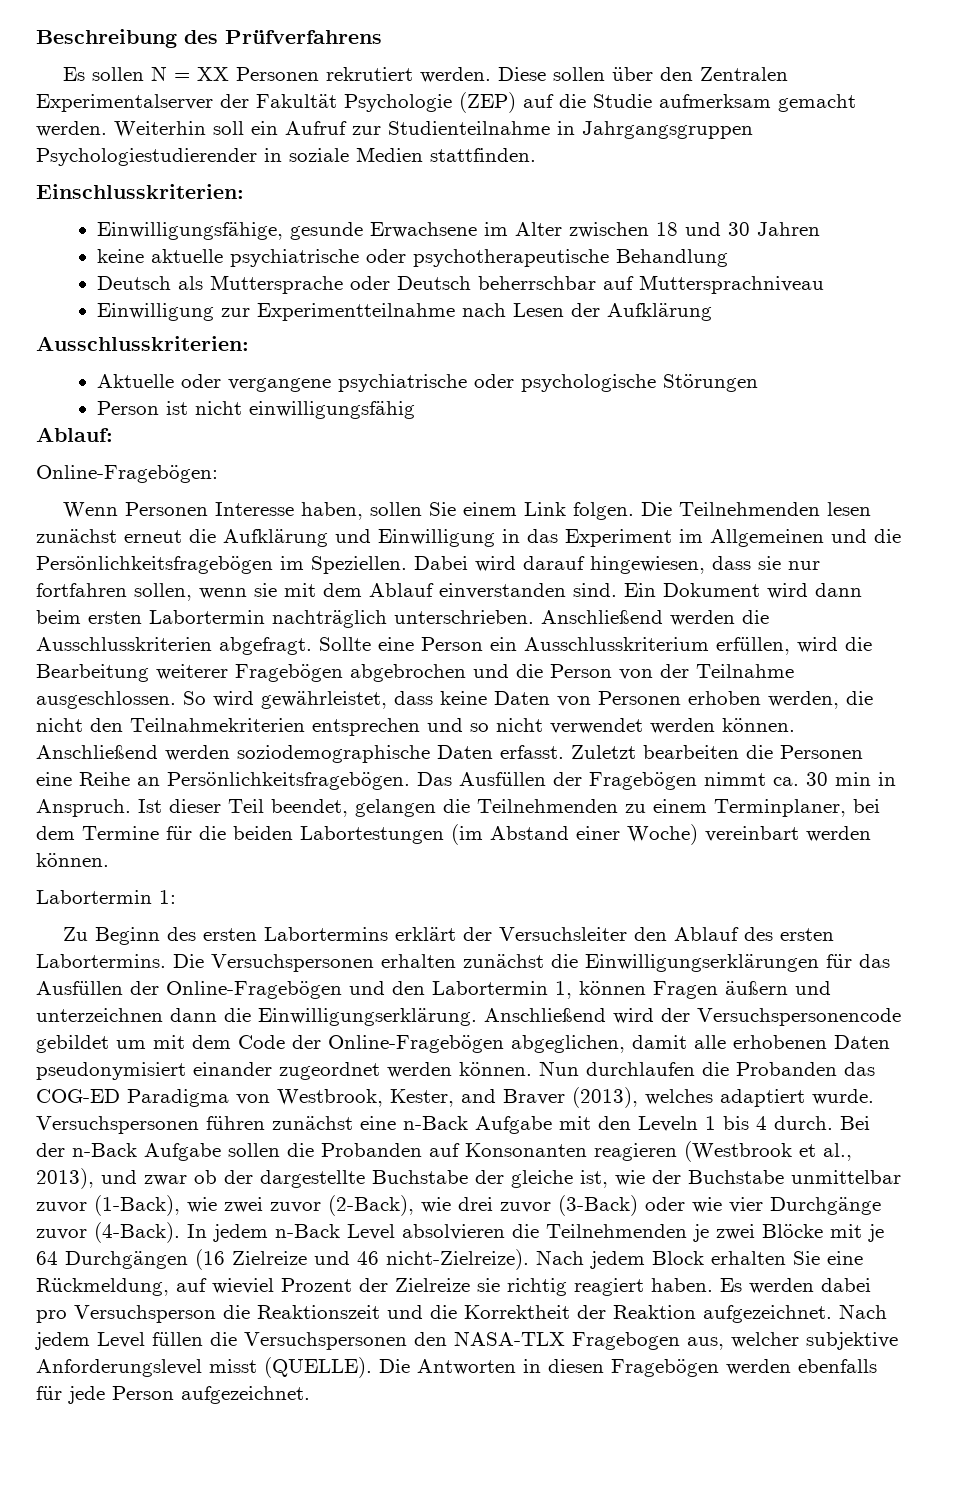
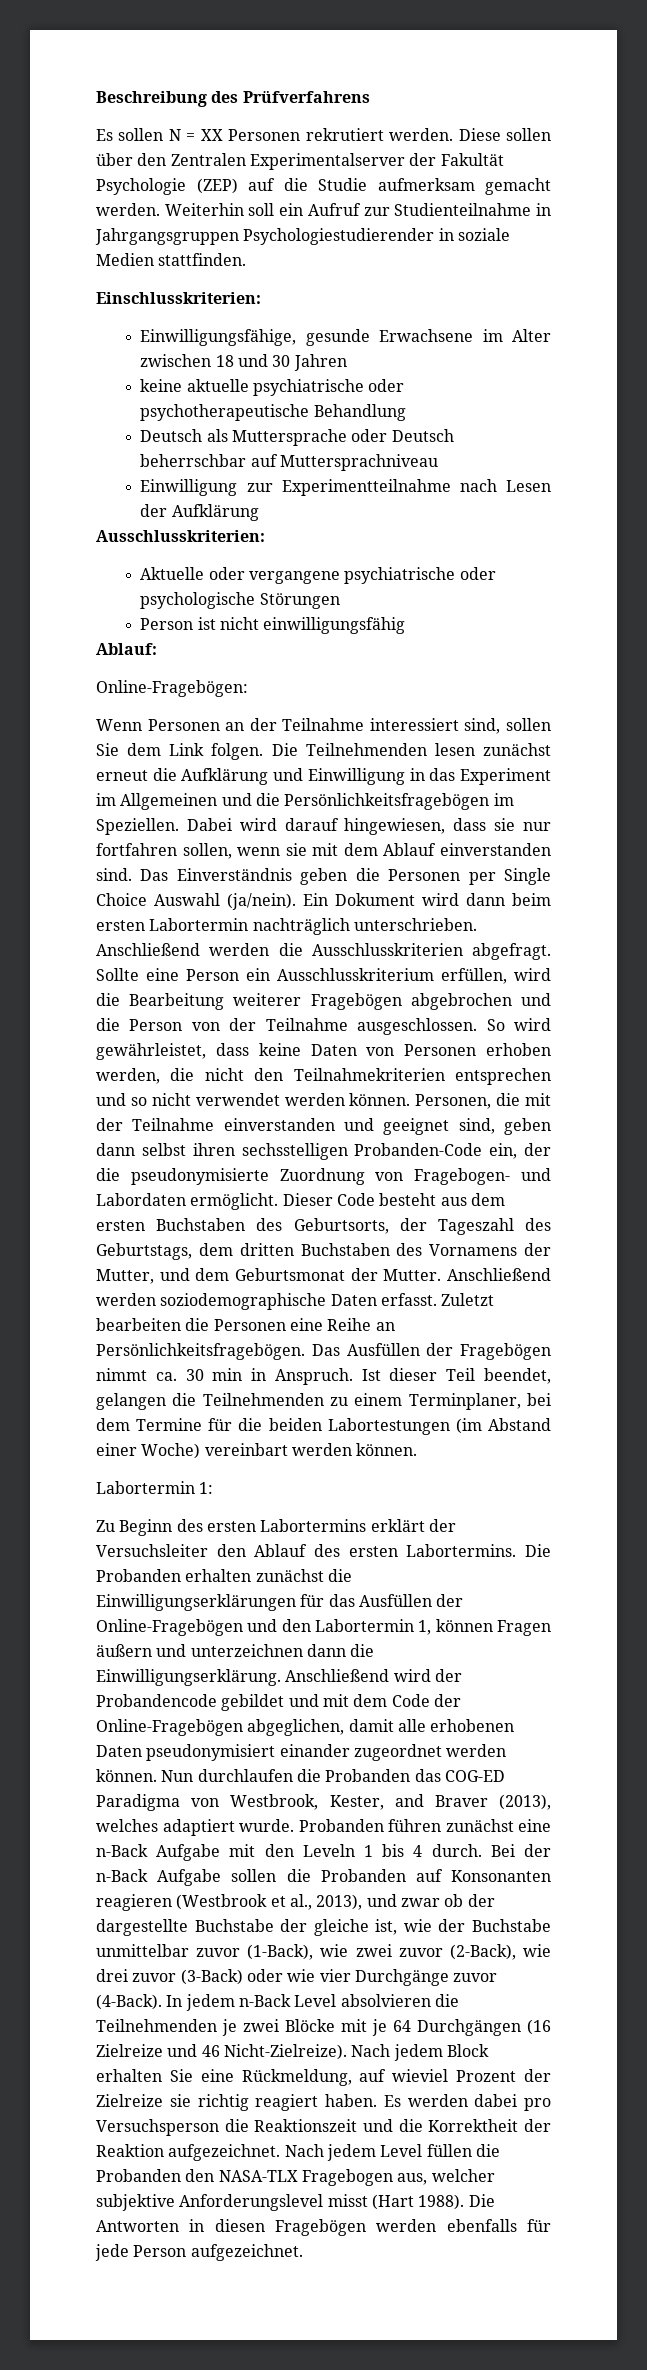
[214,502,363,520] Interesse haben, -> [225,718,501,734] an der Teilnahme interessiert sind,
[462,502,517,516] einem -> [127,743,162,756] dem
(617, 590) none -> [140,868,551,885] [96,893,296,910] Das Einverständnis geben die Personen per Single Choice Auswahl (ja/nein).
(795, 725) none -> [415,1093,551,1109] [96,1118,551,1135] [96,1143,551,1160] [96,1168,551,1185] [96,1193,505,1210] [96,1218,552,1235] [96,1243,551,1260] [96,1268,442,1284] Personen, die mit der Teilnahme einverstanden und geeignet sind, geben dann selbst ihren sechsstelligen Probanden-Code ein, der die pseudonymisierte Zuordnung von Fragebogen- und Labordaten ermöglicht. Dieser Code besteht aus dem ersten Buchstaben des Geburtsorts, der Tageszahl des Geburtstags, dem dritten Buchstaben des Vornamens der Mutter, und dem Geburtsmonat der Mutter.
[211,954,374,972] Versuchspersonen -> [96,1569,181,1582] Probanden
[697,1008,901,1026] [36,1035,146,1053] Versuchspersonencode gebildet um -> [96,1694,319,1711] Probandencode gebildet und
[36,1116,199,1134] Versuchspersonen -> [298,1819,384,1832] Probanden
[386,1249,529,1270] nicht-Zielreize). -> [223,2044,347,2060] Nicht-Zielreize).
[244,1332,407,1350] Versuchspersonen -> [96,2169,181,2182] Probanden
[264,1357,372,1378] (QUELLE). -> [371,2194,465,2210] (Hart 1988).

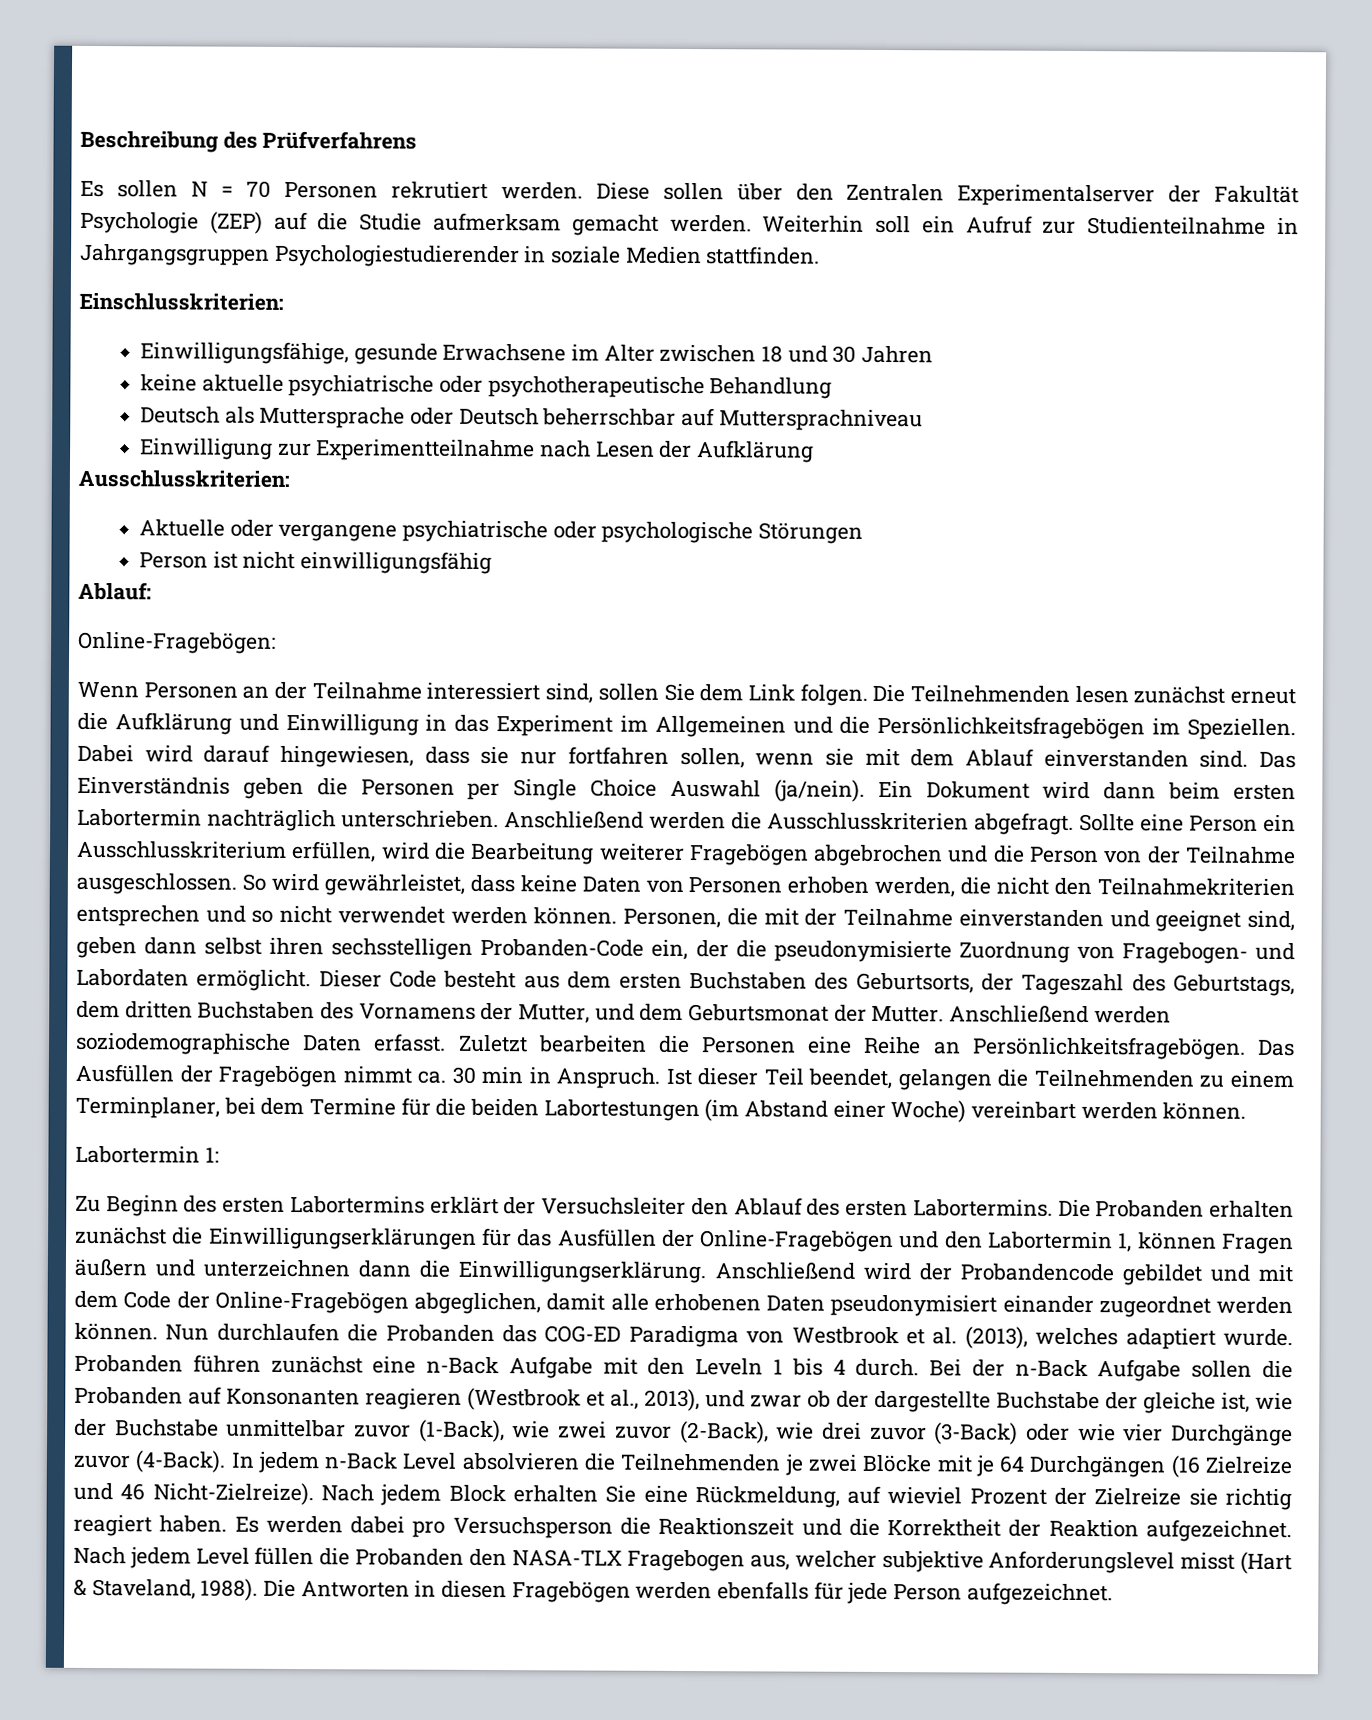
[200,129,223,141] XX -> [246,180,272,198] 70
[230,1794,488,1810] Westbrook, Kester, and Braver -> [791,1326,958,1345] Westbrook et al.
(414, 2202) none -> [73,1578,196,1600] & Staveland,

